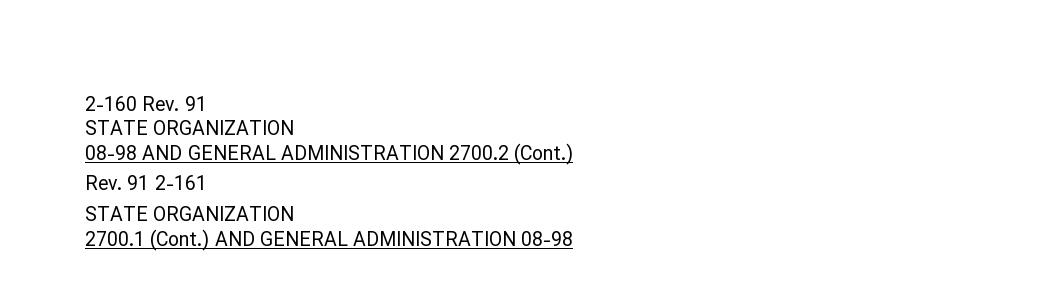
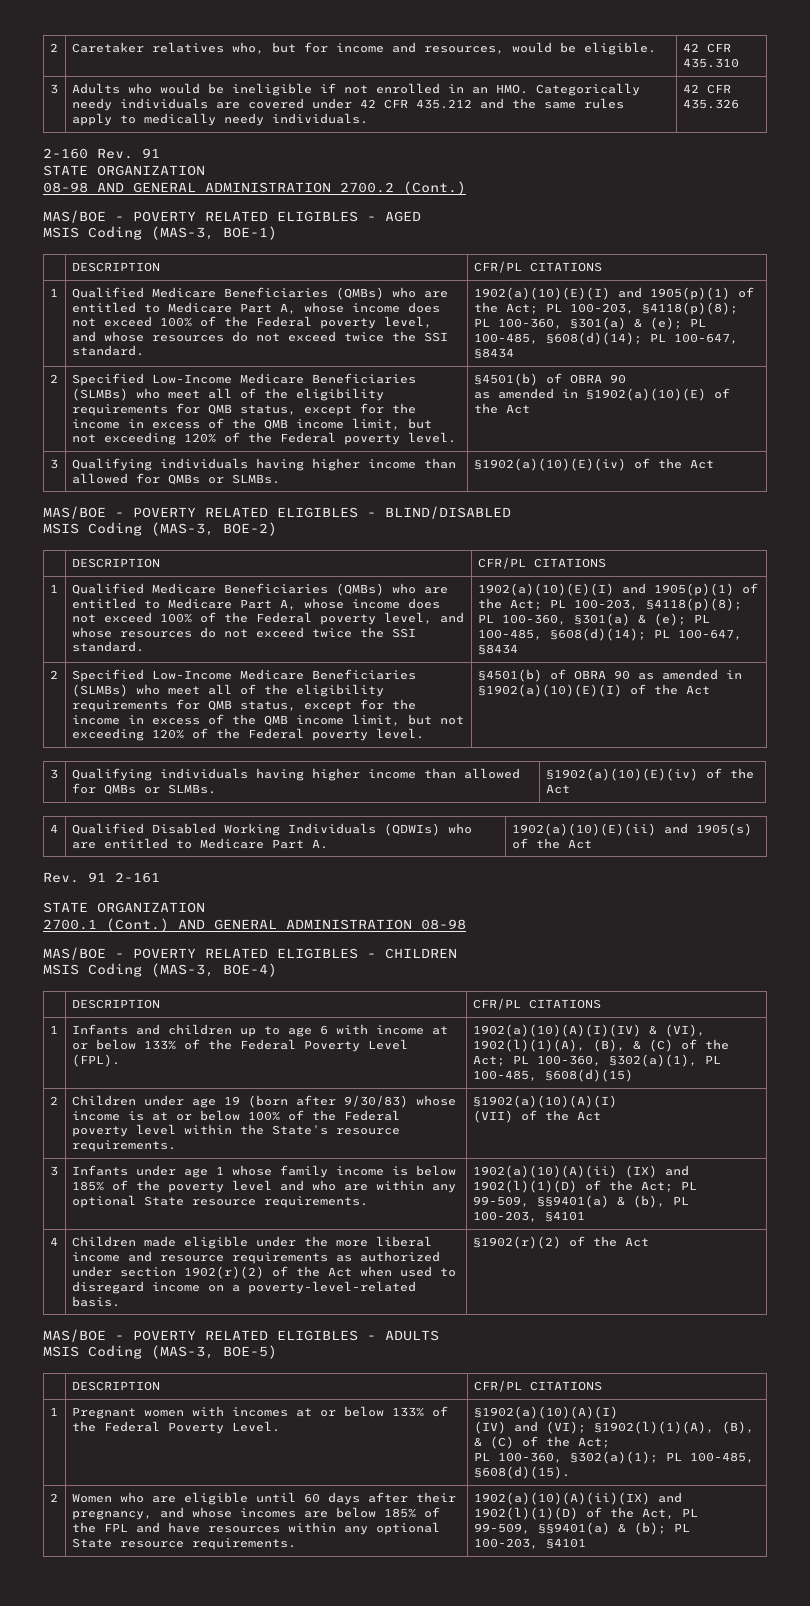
(85, 103) none -> [49,43,58,52] [71,42,656,55] [682,43,731,53] [682,58,739,68] [49,84,58,94] [71,83,640,96] [71,98,624,111] [71,113,368,126] [682,84,731,94] [682,99,739,109] 2 | Caretaker relatives who, but for income and resources, would be eligible. | 42 CFR 435.310 // 3 | Adults who would be ineligible if not enrolled in an HMO. Categorically needy individuals are covered under 42 CFR 435.212 and the same rules apply to medically needy individuals. | 42 CFR 435.326 //
(574, 154) none -> [43,210,421,223] [43,226,277,240] [71,262,160,272] [473,261,602,273] [49,288,58,297] [71,287,448,300] [71,302,440,314] [71,316,432,329] [71,331,448,342] [71,345,144,356] [473,287,754,300] [473,302,738,315] [473,317,706,330] [473,332,738,345] [473,348,514,359] [49,374,58,383] [71,373,416,386] [71,388,384,401] [71,403,416,416] [71,418,432,430] [71,432,456,445] [473,373,626,386] [473,388,730,401] [473,403,530,414] [49,459,58,469] [71,458,456,471] [71,473,280,485] [473,458,714,471] [43,506,511,519] [43,522,277,536] [71,558,160,568] [477,557,606,569] [49,584,58,593] [71,583,448,596] [71,598,440,610] [71,612,464,625] [71,627,416,638] [71,641,144,652] [477,583,758,596] [477,598,742,611] [477,613,710,626] [477,628,742,641] [477,644,518,655] [49,670,58,679] [71,669,416,682] [71,684,384,697] [71,699,416,712] [71,714,464,726] [71,728,424,741] [477,669,742,682] [477,684,710,697] [49,769,58,779] [71,768,520,781] [71,783,216,795] [545,768,754,781] [545,784,570,794] [49,824,58,833] [71,823,472,836] [71,838,328,849] [511,823,752,836] [511,838,592,849] // MAS/BOE - POVERTY RELATED ELIGIBLES - AGED // MSIS Coding (MAS-3, BOE-1) // | DESCRIPTION | CFR/PL CITATIONS // 1 | Qualified Medicare Beneficiaries (QMBs) who are entitled to Medicare Part A, whose income does not exceed 100% of the Federal poverty level, and whose resources do not exceed twice the SSI standard. | 1902(a)(10)(E)(I) and 1905(p)(1) of the Act; PL 100-203, §4118(p)(8); PL 100-360, §301(a) & (e); PL 100-485, §608(d)(14); PL 100-647, §8434 // 2 | Specified Low-Income Medicare Beneficiaries (SLMBs) who meet all of the eligibility requirements for QMB status, except for the income in excess of the QMB income limit, but not exceeding 120% of the Federal poverty level. | §4501(b) of OBRA 90 // as amended in §1902(a)(10)(E) of the Act // 3 | Qualifying individuals having higher income than allowed for QMBs or SLMBs. | §1902(a)(10)(E)(iv) of the Act // MAS/BOE - POVERTY RELATED ELIGIBLES - BLIND/DISABLED // MSIS Coding (MAS-3, BOE-2) // | DESCRIPTION | CFR/PL CITATIONS // 1 | Qualified Medicare Beneficiaries (QMBs) who are entitled to Medicare Part A, whose income does not exceed 100% of the Federal poverty level, and whose resources do not exceed twice the SSI standard. | 1902(a)(10)(E)(I) and 1905(p)(1) of the Act; PL 100-203, §4118(p)(8); PL 100-360, §301(a) & (e); PL 100-485, §608(d)(14); PL 100-647, §8434 // 2 | Specified Low-Income Medicare Beneficiaries (SLMBs) who meet all of the eligibility requirements for QMB status, except for the income in excess of the QMB income limit, but not exceeding 120% of the Federal poverty level. | §4501(b) of OBRA 90 as amended in §1902(a)(10)(E)(I) of the Act // 3 | Qualifying individuals having higher income than allowed for QMBs or SLMBs. | §1902(a)(10)(E)(iv) of the Act // 4 | Qualified Disabled Working Individuals (QDWIs) who are entitled to Medicare Part A. | 1902(a)(10)(E)(ii) and 1905(s) of the Act
(574, 238) none -> [43,947,457,960] [43,963,277,977] [71,999,160,1009] [472,998,601,1010] [49,1025,58,1034] [71,1024,448,1037] [71,1039,408,1052] [71,1054,120,1067] [472,1024,705,1037] [472,1039,729,1052] [472,1054,721,1067] [472,1069,633,1082] [49,1096,58,1105] [71,1095,456,1108] [71,1110,400,1121] [71,1124,400,1137] [71,1140,176,1152] [472,1095,617,1108] [472,1110,601,1123] [49,1166,58,1176] [71,1165,456,1178] [71,1180,456,1193] [71,1195,368,1208] [472,1165,689,1178] [472,1180,697,1193] [472,1195,689,1208] [472,1211,585,1222] [49,1237,58,1246] [71,1236,432,1249] [71,1251,440,1264] [71,1266,456,1279] [71,1281,416,1294] [71,1296,120,1307] [472,1236,649,1249] [43,1329,439,1342] [43,1345,277,1359] [71,1381,160,1391] [473,1380,602,1392] [49,1407,58,1416] [71,1406,448,1419] [71,1421,280,1434] [473,1406,618,1419] [473,1421,754,1434] [473,1436,610,1449] [473,1451,754,1464] [473,1466,570,1479] [49,1493,58,1502] [71,1492,456,1505] [71,1507,440,1520] [71,1522,440,1535] [71,1538,296,1550] [473,1492,682,1505] [473,1507,698,1520] [473,1522,690,1535] [473,1538,586,1549] // MAS/BOE - POVERTY RELATED ELIGIBLES - CHILDREN // MSIS Coding (MAS-3, BOE-4) // | DESCRIPTION | CFR/PL CITATIONS // 1 | Infants and children up to age 6 with income at or below 133% of the Federal Poverty Level (FPL). | 1902(a)(10)(A)(I)(IV) & (VI), 1902(l)(1)(A), (B), & (C) of the Act; PL 100-360, §302(a)(1), PL 100-485, §608(d)(15) // 2 | Children under age 19 (born after 9/30/83) whose income is at or below 100% of the Federal poverty level within the State's resource requirements. | §1902(a)(10)(A)(I) // (VII) of the Act // 3 | Infants under age 1 whose family income is below 185% of the poverty level and who are within any optional State resource requirements. | 1902(a)(10)(A)(ii) (IX) and 1902(l)(1)(D) of the Act; PL 99-509, §§9401(a) & (b), PL 100-203, §4101 // 4 | Children made eligible under the more liberal income and resource requirements as authorized under section 1902(r)(2) of the Act when used to disregard income on a poverty-level-related basis. | §1902(r)(2) of the Act // MAS/BOE - POVERTY RELATED ELIGIBLES - ADULTS // MSIS Coding (MAS-3, BOE-5) // | DESCRIPTION | CFR/PL CITATIONS // 1 | Pregnant women with incomes at or below 133% of the Federal Poverty Level. | §1902(a)(10)(A)(I) // (IV) and (VI); §1902(l)(1)(A), (B), & (C) of the Act; // PL 100-360, §302(a)(1); PL 100-485, §608(d)(15). // 2 | Women who are eligible until 60 days after their pregnancy, and whose incomes are below 185% of the FPL and have resources within any optional State resource requirements. | 1902(a)(10)(A)(ii)(IX) and 1902(l)(1)(D) of the Act, PL 99-509, §§9401(a) & (b); PL 100-203, §4101

